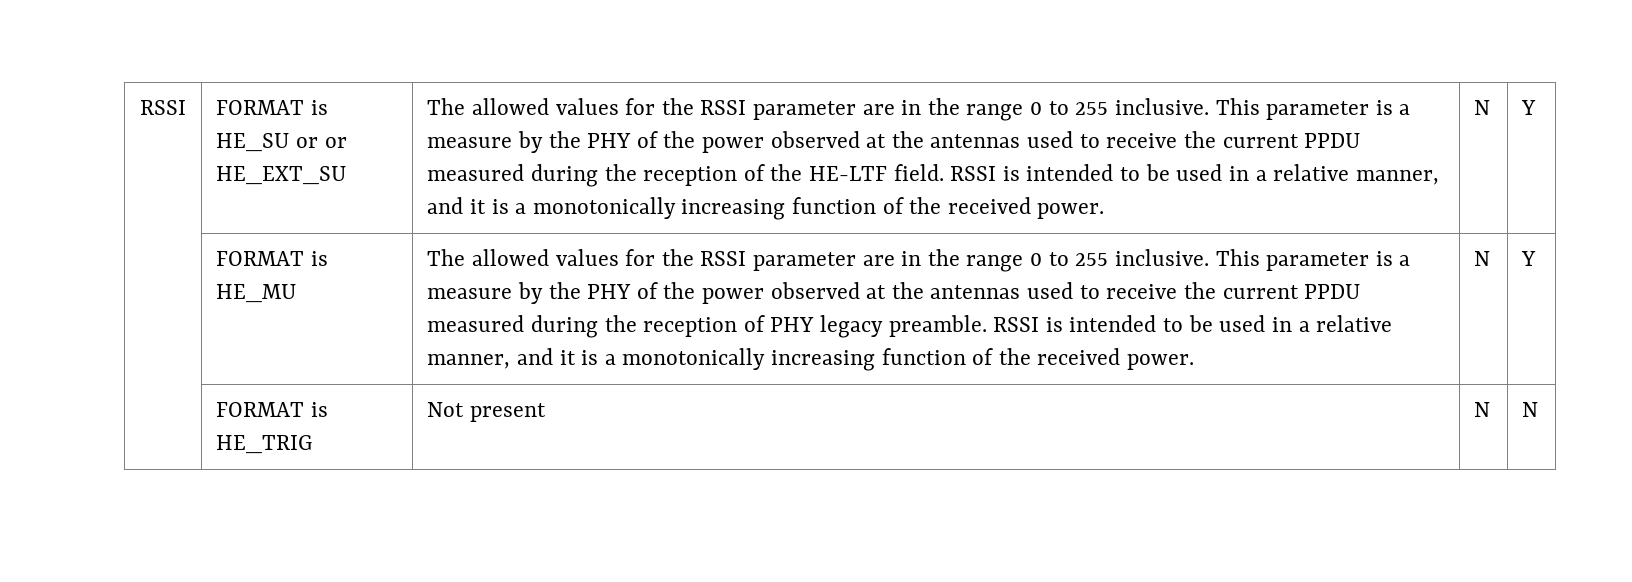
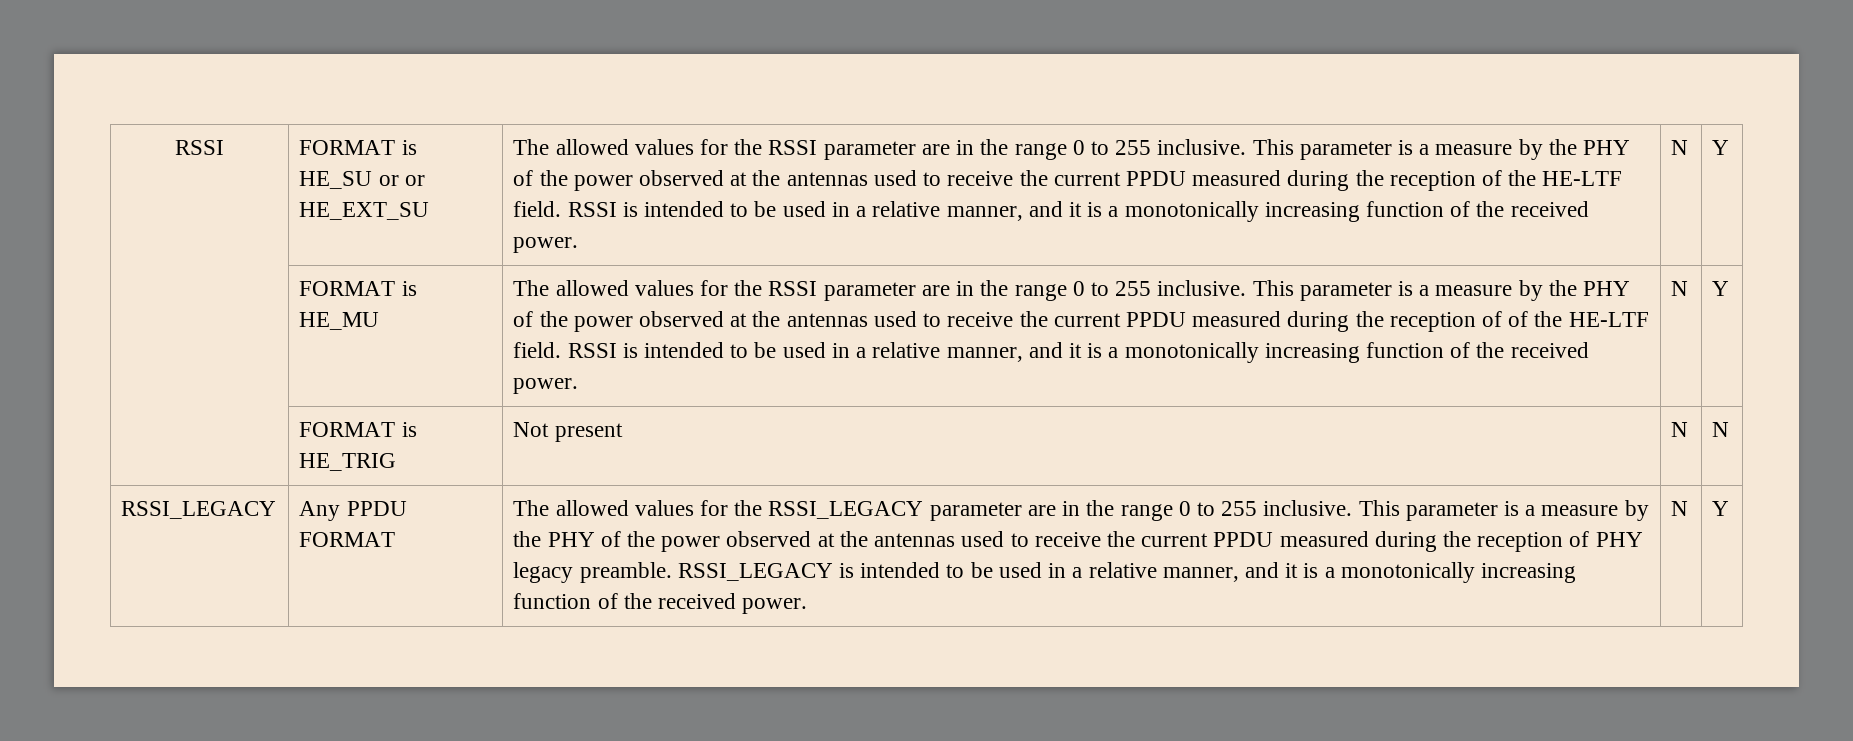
[770,315,987,338] PHY legacy preamble. -> [1508,311,1649,327] [513,342,562,358] of the HE-LTF field.
(1539, 409) none -> [121,501,277,519] [299,501,407,521] [299,532,396,547] [513,500,1649,521] [513,531,1643,552] [513,562,1576,583] [513,593,808,614] [1671,501,1689,516] [1712,501,1730,516] // RSSI_LEGACY | Any PPDU FORMAT | The allowed values for the RSSI_LEGACY parameter are in the range 0 to 255 inclusive. This parameter is a measure by the PHY of the power observed at the antennas used to receive the current PPDU measured during the reception of PHY legacy preamble. RSSI_LEGACY is intended to be used in a relative manner, and it is a monotonically increasing function of the received power. | N | Y

